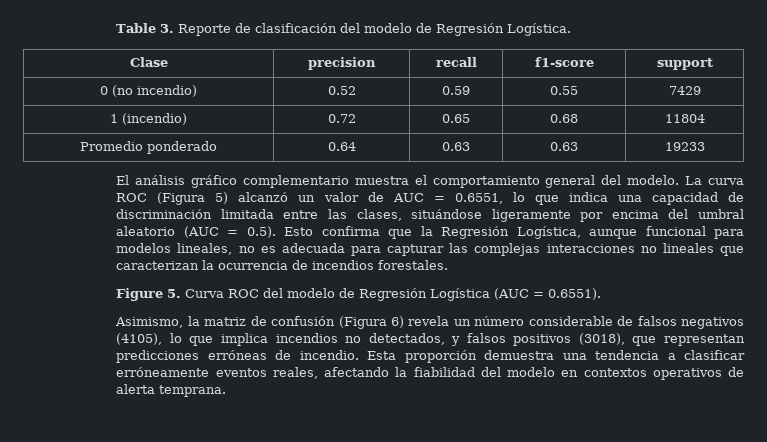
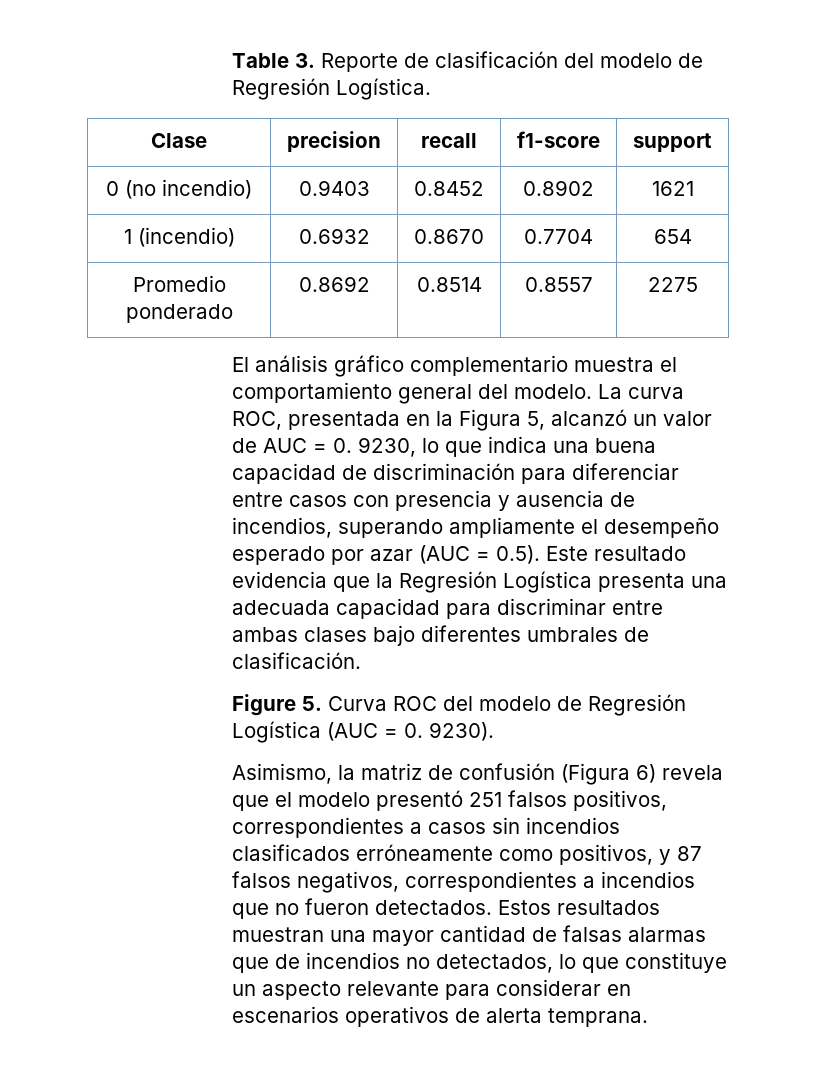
[327,86,356,95] [442,86,470,95] [550,86,578,95] [668,86,701,95] [110,113,187,125] [327,114,356,123] [442,114,470,123] [550,114,578,123] [664,114,705,123] [80,141,217,154] [327,142,356,151] [442,142,470,151] [550,142,578,151] [664,142,705,151] 0.52 | 0.59 | 0.55 | 7429 // 1 (incendio) | 0.72 | 0.65 | 0.68 | 11804 // Promedio ponderado | 0.64 | 0.63 | 0.63 | 19233 -> [298,180,370,196] [414,181,484,196] [523,180,594,196] [651,181,694,196] [123,227,235,247] [298,228,370,244] [414,229,484,244] [524,229,593,244] [653,229,692,244] [132,275,226,292] [125,304,233,323] [298,276,370,292] [416,277,482,292] [524,277,593,292] [647,277,698,292] 0.9403 | 0.8452 | 0.8902 | 1621 // 1 (incendio) | 0.6932 | 0.8670 | 0.7704 | 654 // Promedio ponderado | 0.8692 | 0.8514 | 0.8557 | 2275
[116,192,229,205] ROC (Figura 5) -> [232,409,546,431] ROC, presentada en la Figura 5,
[454,193,503,204] 0.6551, -> [333,437,417,457] 0. 9230,
(642, 198) none -> [595,438,657,453] buena
[220,209,744,222] [116,226,744,239] [116,243,745,256] [116,260,449,270] limitada entre las clases, situándose ligeramente por encima del umbral aleatorio (AUC = 0.5). Esto confirma que la Regresión Logística, aunque funcional para modelos lineales, no es adecuada para capturar las complejas interacciones no lineales que caracterizan la ocurrencia de incendios forestales. -> [521,463,680,484] [232,490,636,511] [232,517,720,538] [232,545,687,565] [232,571,728,593] [232,598,664,619] [232,625,650,646] [232,652,362,669] para diferenciar entre casos con presencia y ausencia de incendios, superando ampliamente el desempeño esperado por azar (AUC = 0.5). Este resultado evidencia que la Regresión Logística presenta una adecuada capacidad para discriminar entre ambas clases bajo diferentes umbrales de clasificación.
[548,288,602,300] 0.6551). -> [404,722,495,741] 0. 9230).
[453,316,744,329] [116,333,745,346] [116,350,745,363] [116,367,647,379] un número considerable de falsos negativos (4105), lo que implica incendios no detectados, y falsos positivos (3018), que representan predicciones erróneas de incendio. Esta proporción demuestra una tendencia a clasificar erróneamente eventos reales, afectando la fiabilidad del modelo en contextos -> [232,790,668,811] [232,817,621,838] [232,844,703,865] [232,871,696,893] [232,898,661,919] [232,925,707,946] [232,952,728,973] [232,979,632,1000] [232,1006,340,1023] que el modelo presentó 251 falsos positivos, correspondientes a casos sin incendios clasificados erróneamente como positivos, y 87 falsos negativos, correspondientes a incendios que no fueron detectados. Estos resultados muestran una mayor cantidad de falsas alarmas que de incendios no detectados, lo que constituye un aspecto relevante para considerar en escenarios

